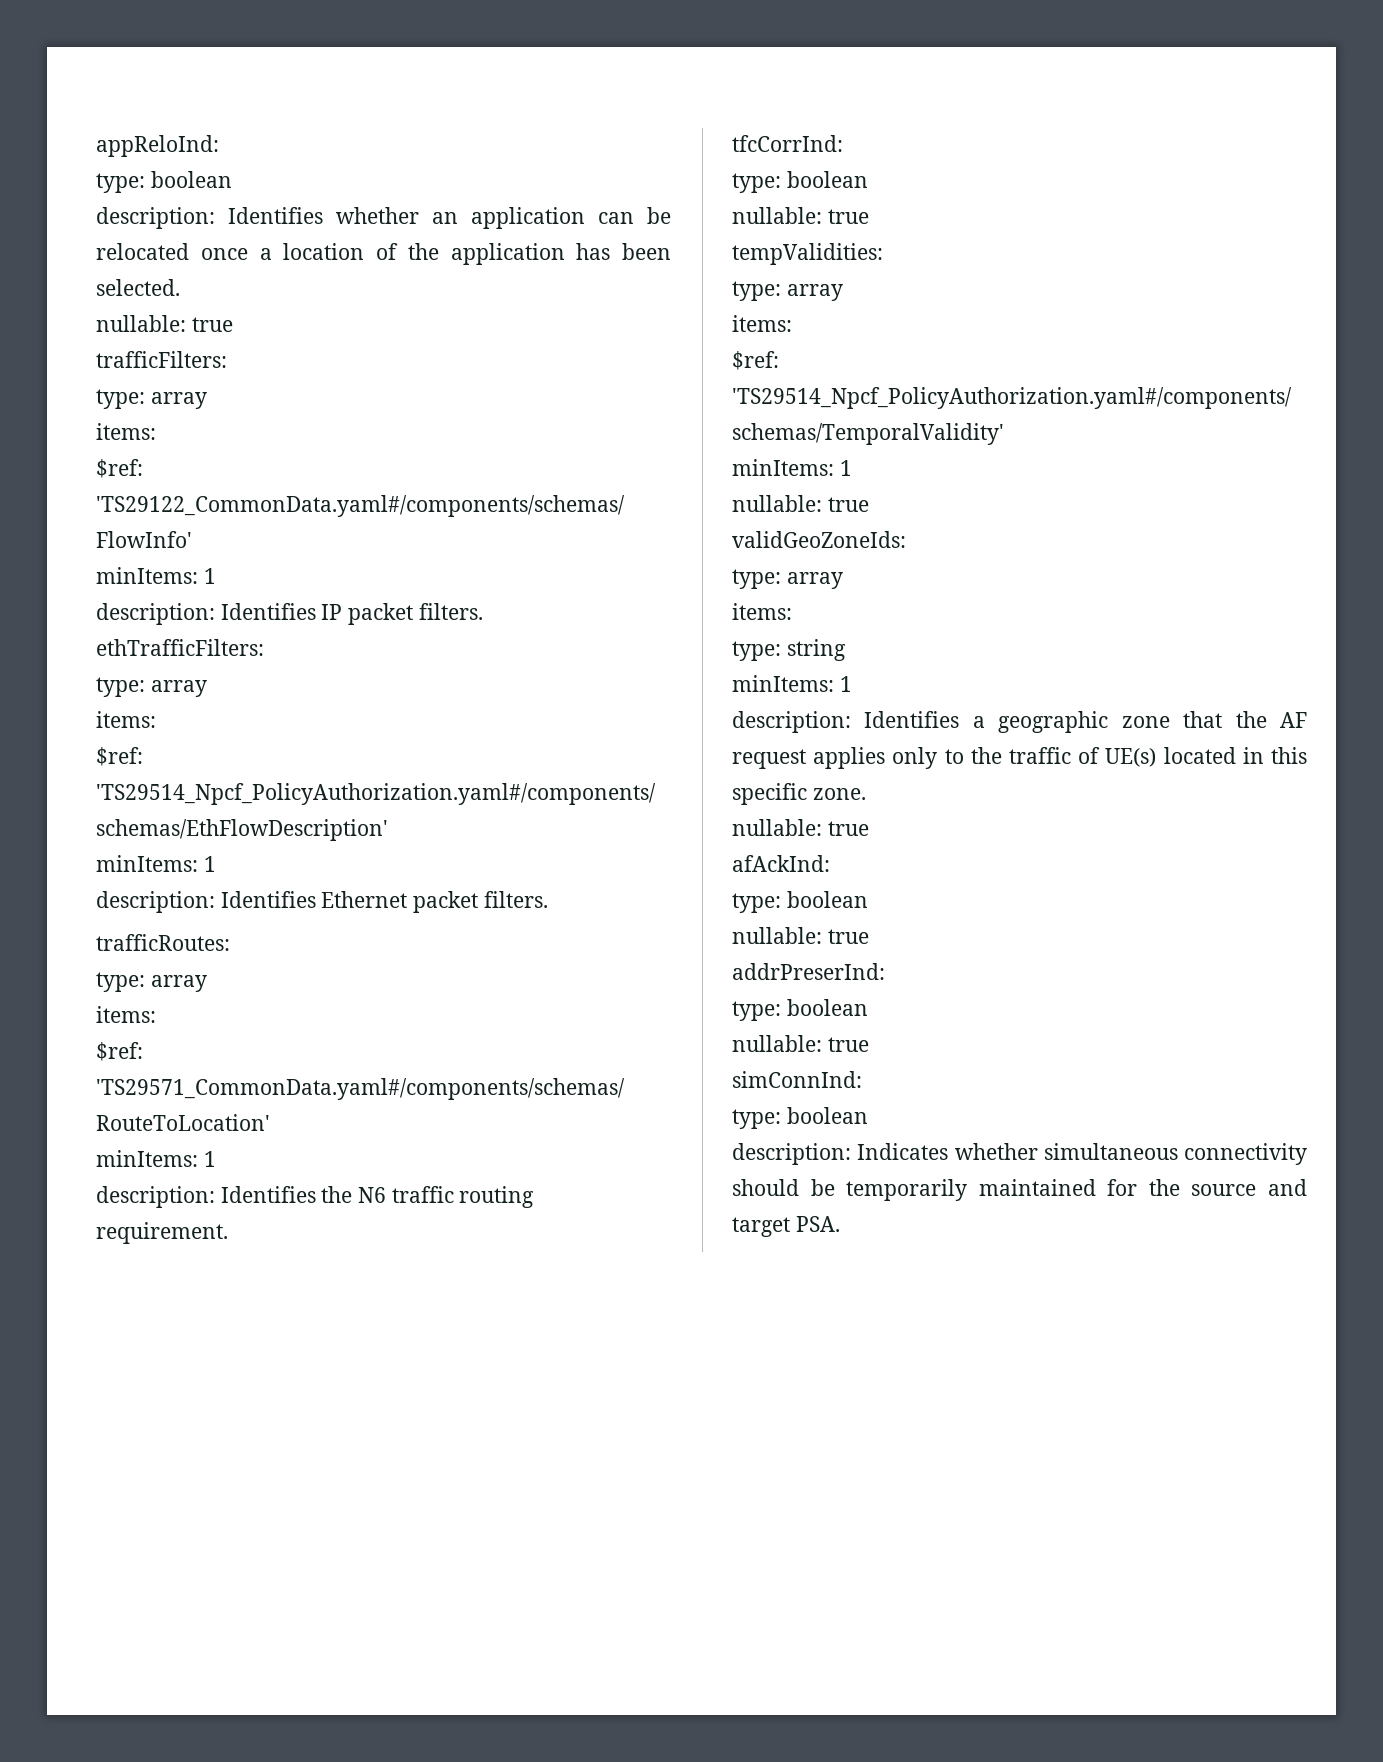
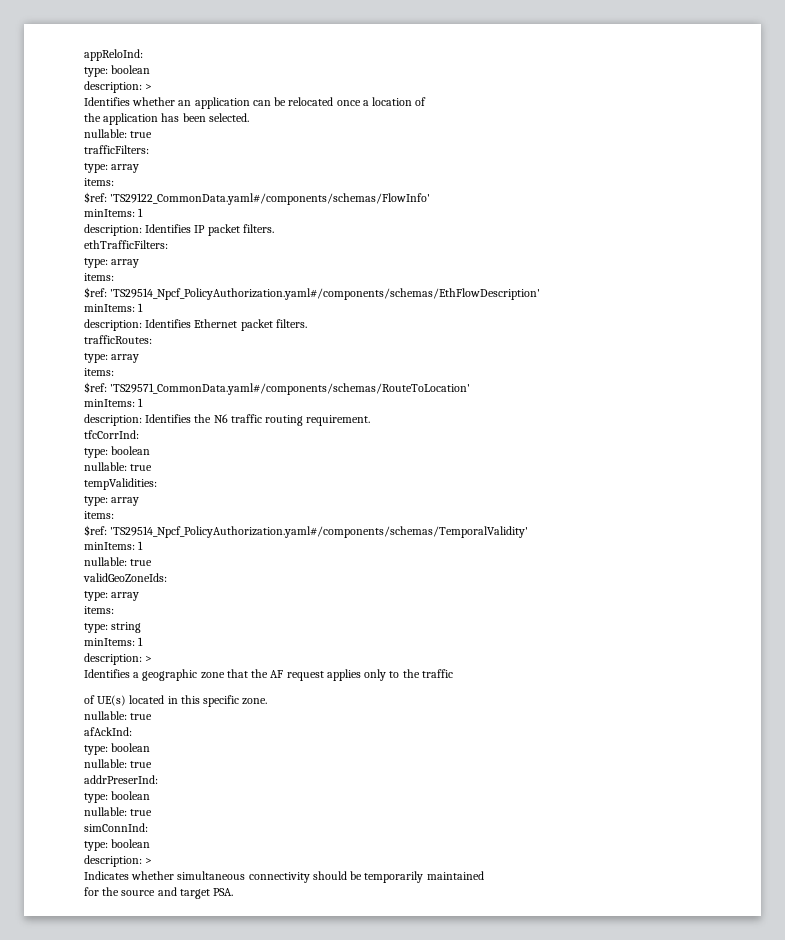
(215, 218) none -> [145,84,153,90] > //
(398, 251) none -> (427, 101) //
(851, 722) none -> [145,656,153,662] > //
(1071, 755) none -> (453, 673) //
(851, 1154) none -> [145,858,153,864] > //
(1096, 1187) none -> (484, 875) //

